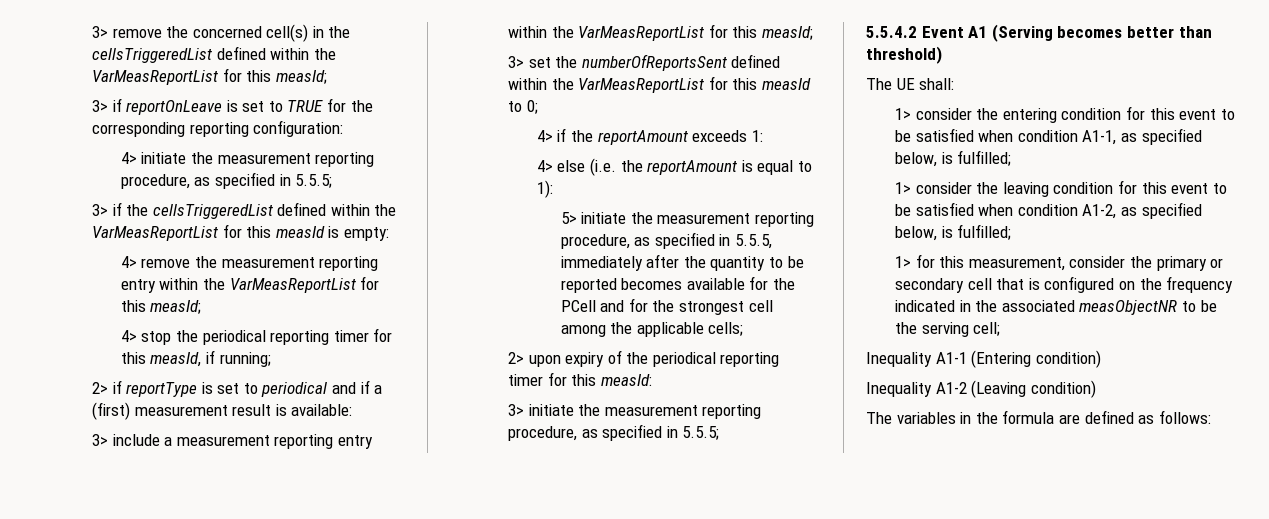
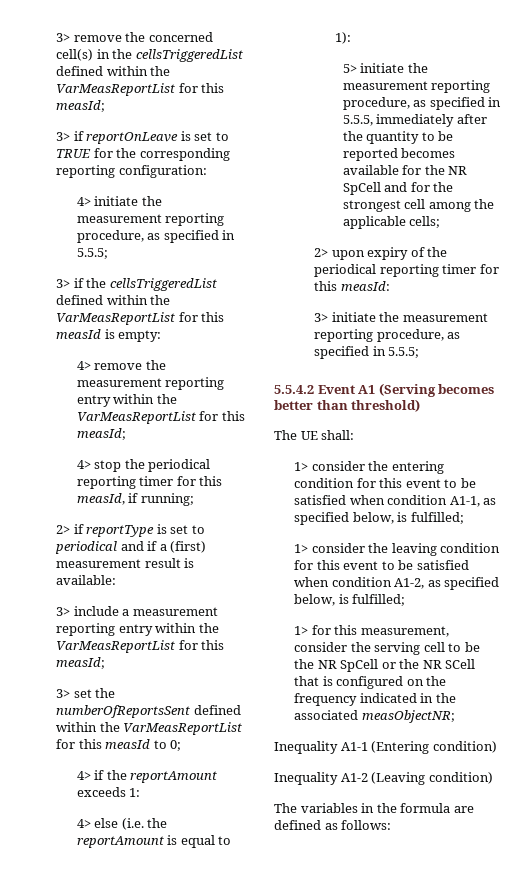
[560,300,596,312] PCell -> [448,166,468,175] [342,182,381,195] NR SpCell
[1156,256,1224,271] [894,278,992,293] primary or secondary cell -> [374,642,480,655] [294,659,476,672] serving cell to be the NR SpCell or the NR SCell
[1079,300,1217,315] [894,322,1001,337] measObjectNR to be the serving cell; -> [361,710,455,723] measObjectNR;

